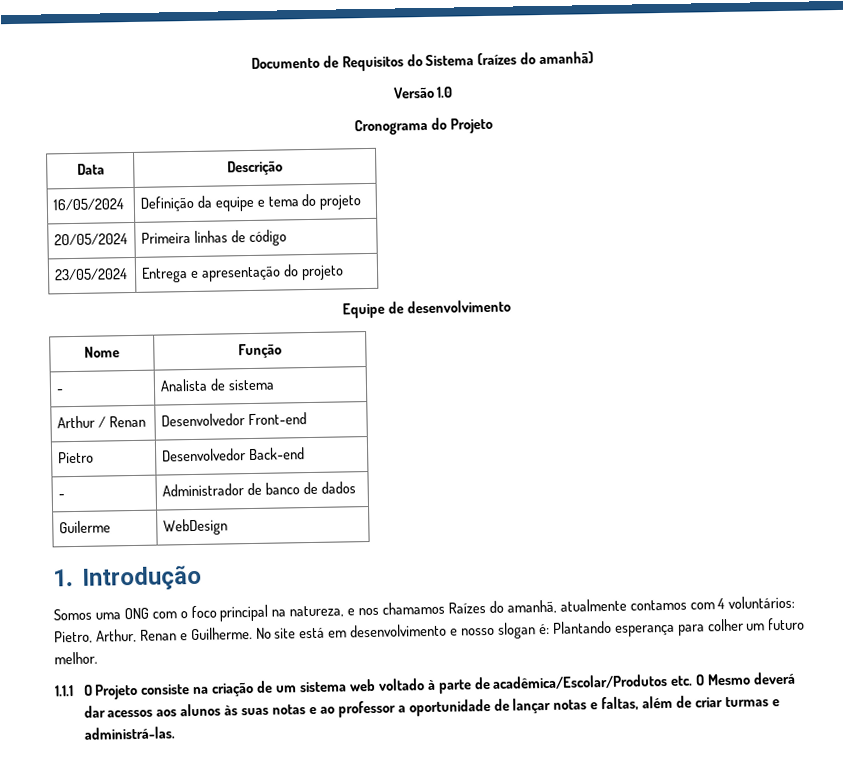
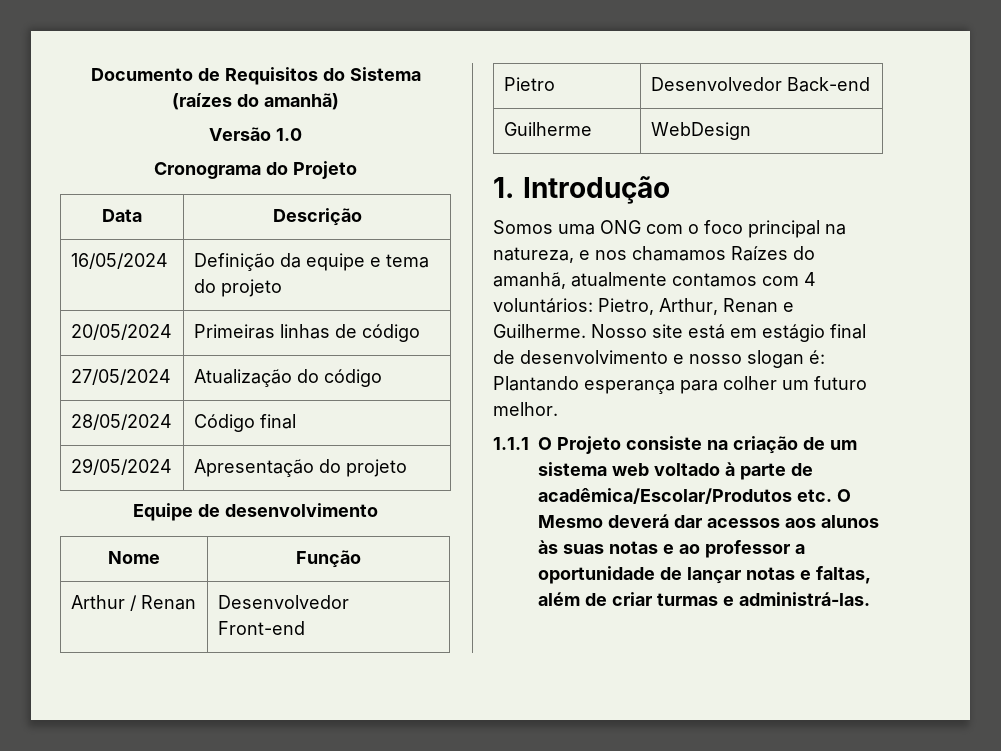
[140,232,191,244] Primeira -> [193,324,275,339] Primeiras
[53,268,128,281] [140,265,281,283] 23/05/2024 | Entrega e apresentação -> [70,369,171,385] [193,369,382,387] [70,414,172,430] [193,414,296,432] [70,458,172,475] [193,459,314,477] 27/05/2024 | Atualização do código // 28/05/2024 | Código final // 29/05/2024 | Apresentação
[55,389,64,394] [159,378,275,392] // - | Analista de sistema -> (361, 559) none
[57,494,65,499] [161,481,356,497] [58,520,111,534] - | Administrador de banco de dados // Guilerme -> [503,122,592,136] Guilherme
[255,627,272,639] No -> [591,324,647,338] Nosso
(348, 634) none -> [762,324,866,342] [493,350,515,364] estágio final de

